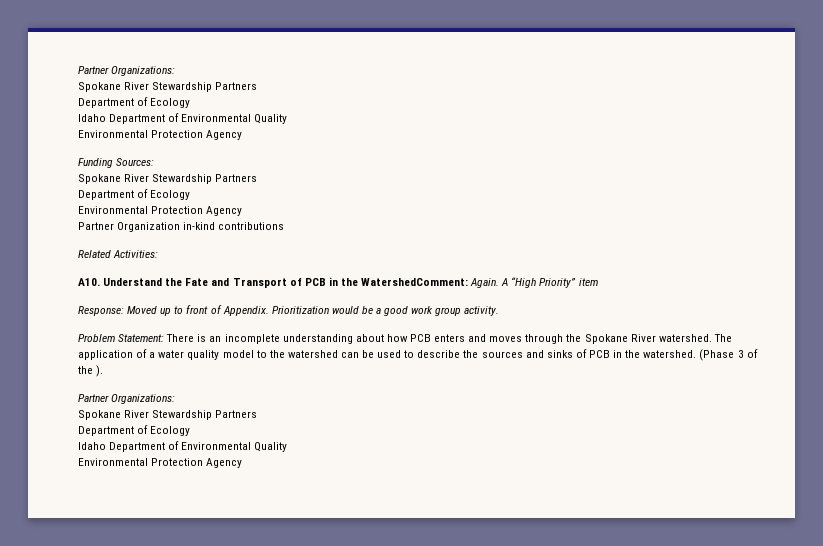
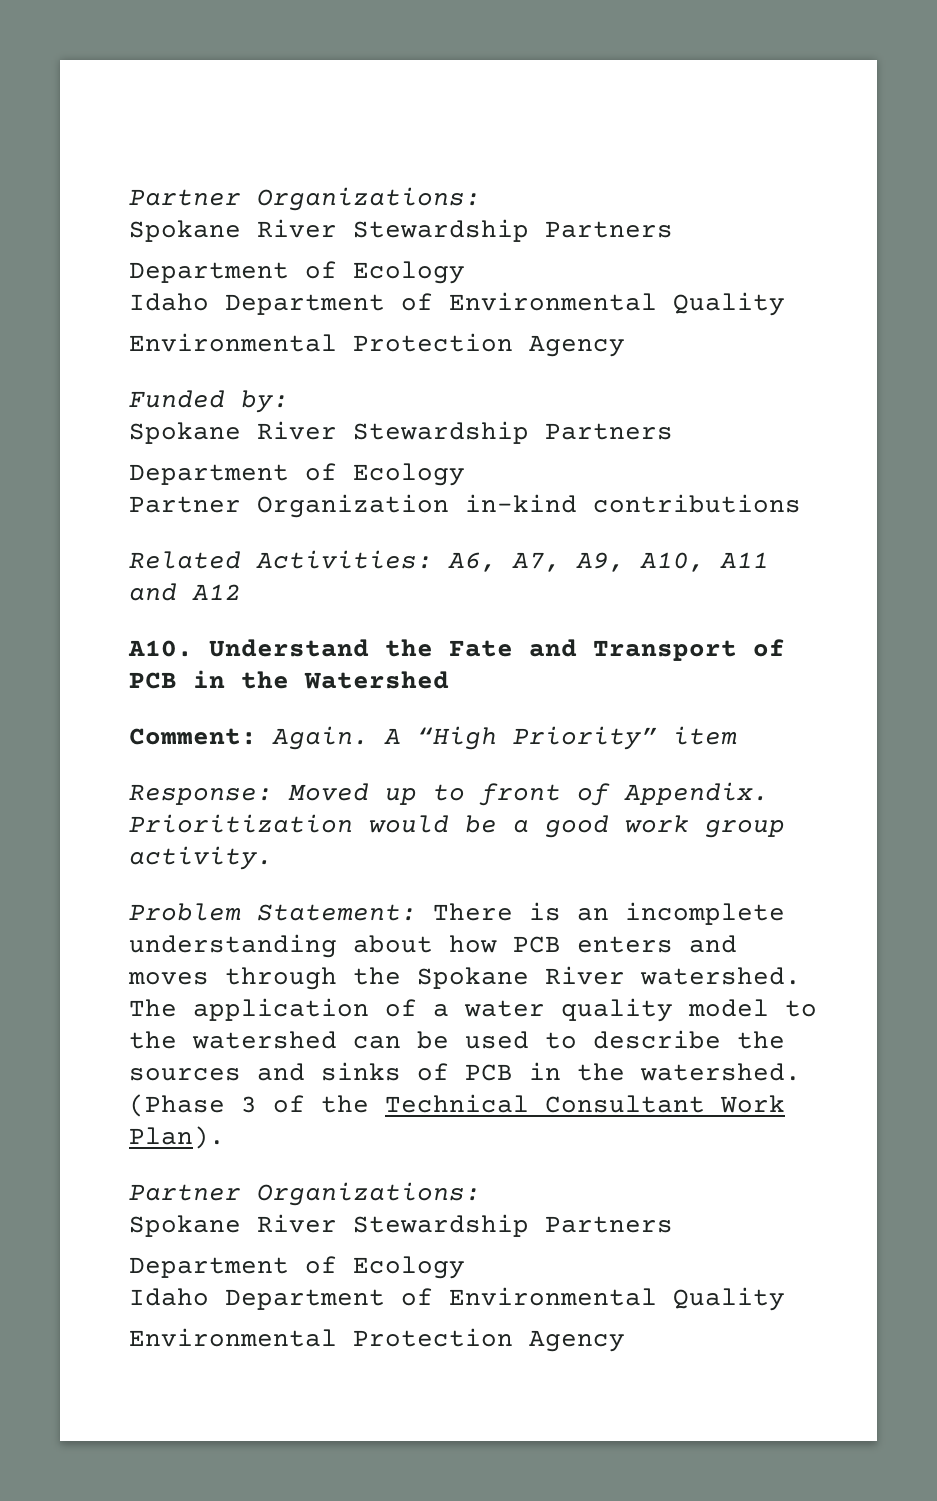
[78,158,155,168] [78,174,258,184] [78,189,191,200] [78,206,243,216] Funding Sources: // Spokane River Stewardship Partners // Department of Ecology // Environmental Protection Agency -> [129,390,289,413] [129,421,673,444] [129,463,465,486] Funded by: // Spokane River Stewardship Partners // Department of Ecology
(159, 254) none -> [448,552,769,572] [129,583,241,601] A6, A7, A9, A10, A11 and A12
[361,278,469,286] WatershedComment: -> [304,671,449,689] [129,728,257,745] Watershed // Comment:
[96,365,104,377] ). -> [385,1094,785,1113] [129,1126,225,1149] Technical Consultant Work Plan).

